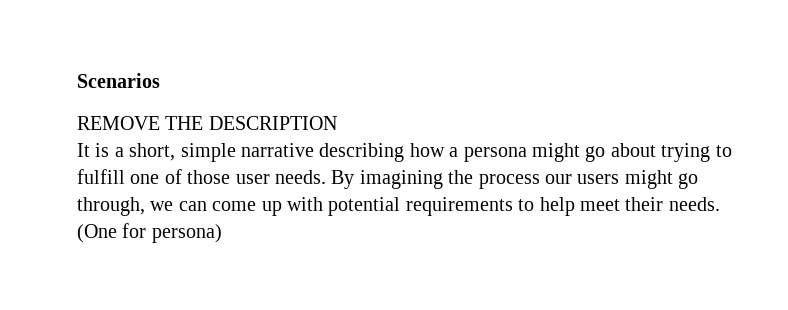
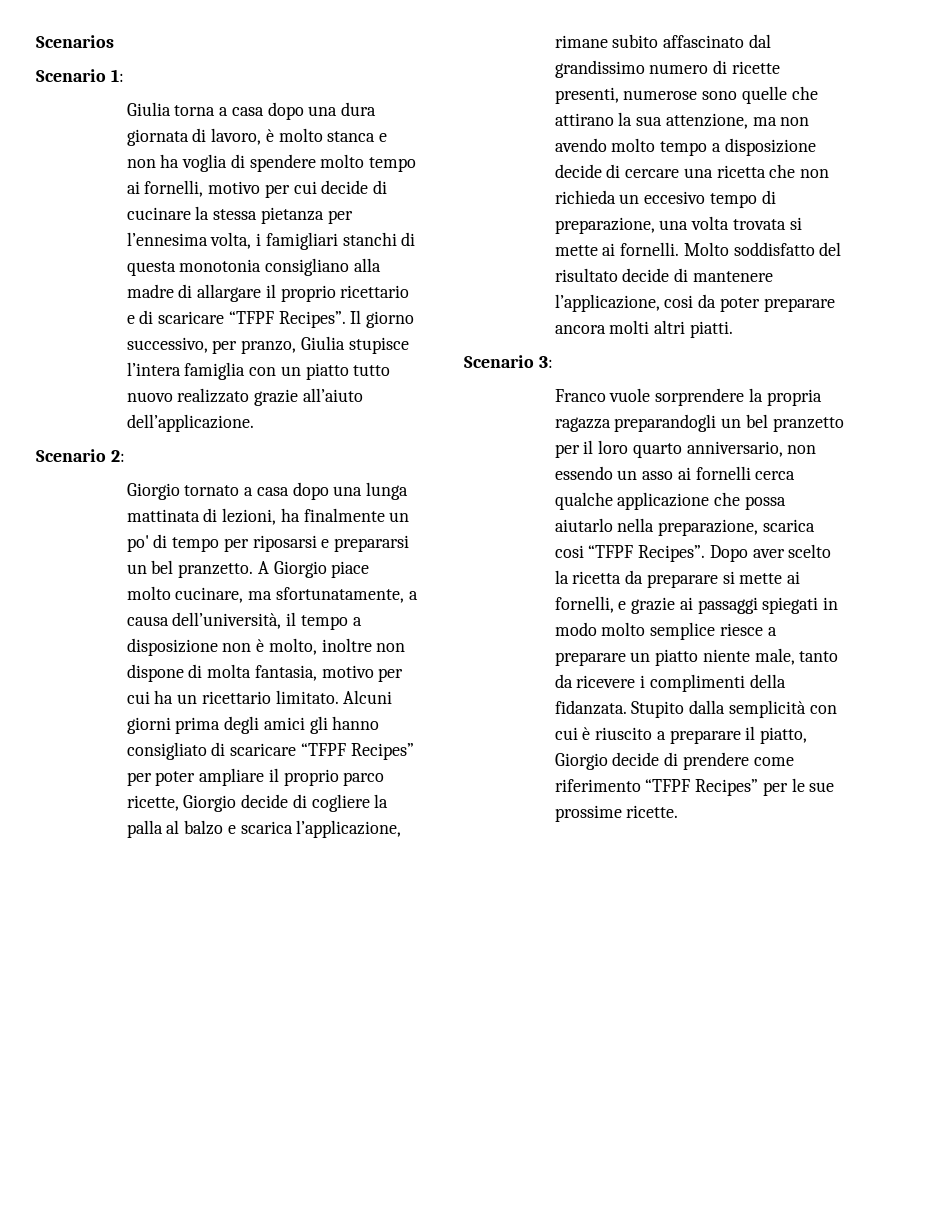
[77,116,337,130] [77,143,732,162] [77,169,699,189] [77,197,720,216] [77,223,222,243] REMOVE THE DESCRIPTION // It is a short, simple narrative describing how a persona might go about trying to fulfill one of those user needs. By imagining the process our users might go through, we can come up with potential requirements to help meet their needs. (One for persona) -> [36,69,124,82] [126,102,376,120] [126,128,387,146] [126,154,416,172] [126,180,387,198] [126,206,353,224] [126,232,416,250] [126,258,381,276] [126,284,410,302] [126,310,414,328] [126,336,409,354] [126,362,391,380] [126,388,363,406] [126,414,254,432] [36,449,125,462] [126,482,408,500] [126,508,410,525] [126,534,409,552] [126,560,370,578] [126,586,418,603] [126,612,362,630] [126,638,406,656] [126,664,404,682] [126,690,393,704] [126,716,380,734] [126,742,414,760] [126,768,385,786] [126,794,389,812] [126,820,402,838] [554,34,771,48] [554,60,780,78] [554,86,818,104] [554,112,810,129] [554,138,816,156] [554,164,829,178] [554,190,776,208] [554,216,802,234] [554,242,842,256] [554,268,773,282] [554,294,835,312] [554,320,733,338] [464,355,553,368] [554,388,822,406] [554,414,844,432] [554,440,817,458] [554,466,796,480] [554,492,786,510] [554,518,815,536] [554,544,832,562] [554,570,800,588] [554,596,838,614] [554,622,777,640] [554,648,839,666] [554,674,786,692] [554,700,837,718] [554,726,807,744] [554,752,794,770] [554,778,835,796] [554,805,679,822] Scenario 1: // Giulia torna a casa dopo una dura giornata di lavoro, è molto stanca e non ha voglia di spendere molto tempo ai fornelli, motivo per cui decide di cucinare la stessa pietanza per l’ennesima volta, i famigliari stanchi di questa monotonia consigliano alla madre di allargare il proprio ricettario e di scaricare “TFPF Recipes”. Il giorno successivo, per pranzo, Giulia stupisce l’intera famiglia con un piatto tutto nuovo realizzato grazie all’aiuto dell’applicazione. // Scenario 2: // Giorgio tornato a casa dopo una lunga mattinata di lezioni, ha finalmente un po' di tempo per riposarsi e prepararsi un bel pranzetto. A Giorgio piace molto cucinare, ma sfortunatamente, a causa dell’università, il tempo a disposizione non è molto, inoltre non dispone di molta fantasia, motivo per cui ha un ricettario limitato. Alcuni giorni prima degli amici gli hanno consigliato di scaricare “TFPF Recipes” per poter ampliare il proprio parco ricette, Giorgio decide di cogliere la palla al balzo e scarica l’applicazione, rimane subito affascinato dal grandissimo numero di ricette presenti, numerose sono quelle che attirano la sua attenzione, ma non avendo molto tempo a disposizione decide di cercare una ricetta che non richieda un eccesivo tempo di preparazione, una volta trovata si mette ai fornelli. Molto soddisfatto del risultato decide di mantenere l’applicazione, cosi da poter preparare ancora molti altri piatti. // Scenario 3: // Franco vuole sorprendere la propria ragazza preparandogli un bel pranzetto per il loro quarto anniversario, non essendo un asso ai fornelli cerca qualche applicazione che possa aiutarlo nella preparazione, scarica cosi “TFPF Recipes”. Dopo aver scelto la ricetta da preparare si mette ai fornelli, e grazie ai passaggi spiegati in modo molto semplice riesce a preparare un piatto niente male, tanto da ricevere i complimenti della fidanzata. Stupito dalla semplicità con cui è riuscito a preparare il piatto, Giorgio decide di prendere come riferimento “TFPF Recipes” per le sue prossime ricette.

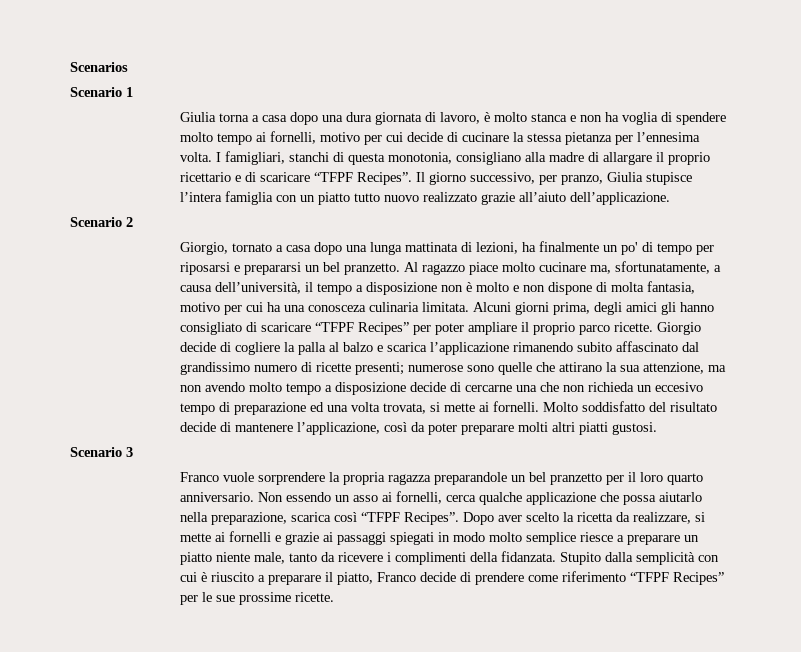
[110,69,124,82] 1: -> [126,87,133,97] 1
[210,232,338,250] volta, i famigliari -> [180,151,286,165] volta. I famigliari,
[179,259,262,272] monotonia -> [388,152,453,164] monotonia,
[110,450,125,462] [126,483,180,500] 2: // Giorgio -> [126,217,133,227] [180,242,229,255] 2 // Giorgio,
[257,561,370,578] [126,586,273,603] A Giorgio piace molto cucinare, ma -> [404,262,612,275] Al ragazzo piace molto cucinare ma,
[268,638,372,655] molto, inoltre -> [476,282,520,292] molto e
[177,690,339,704] un ricettario limitato. -> [284,302,470,312] una conosceza culinaria limitata.
[175,717,221,734] prima -> [553,302,591,315] prima,
[126,795,179,811] ricette, -> [614,322,654,332] ricette.
[296,820,402,838] [554,35,608,48] l’applicazione, rimane -> [430,342,574,355] l’applicazione rimanendo
[554,87,619,104] presenti, -> [355,362,405,375] presenti;
[625,165,766,178] cercare una ricetta -> [465,385,538,392] cercarne una
[554,217,655,234] preparazione, -> [234,402,325,415] preparazione ed
[732,219,786,230] trovata -> [383,403,427,414] trovata,
[664,295,694,308] cosi -> [384,422,408,432] così
[554,325,606,334] ancora -> (515, 430) none
[689,321,733,338] [464,355,553,368] piatti. // Scenario 3: -> [579,422,658,435] [70,447,133,457] piatti gustosi. // Scenario 3
[614,414,717,432] preparandogli -> [434,472,508,485] preparandole
[686,441,817,457] anniversario, non -> [180,492,284,502] anniversario. Non
[695,466,751,480] fornelli -> [396,491,443,504] fornelli,
[554,545,584,558] cosi -> [334,512,358,522] così
[646,571,800,588] [554,596,614,613] preparare si mette ai fornelli, -> [633,512,706,524] [180,531,272,542] realizzare, si mette ai fornelli
[554,753,608,770] Giorgio -> [377,572,417,582] Franco

